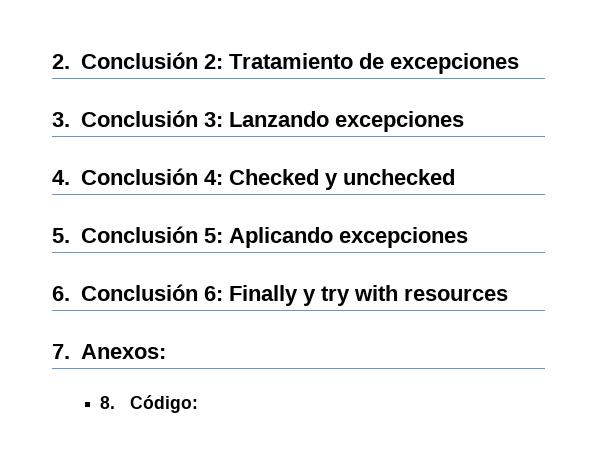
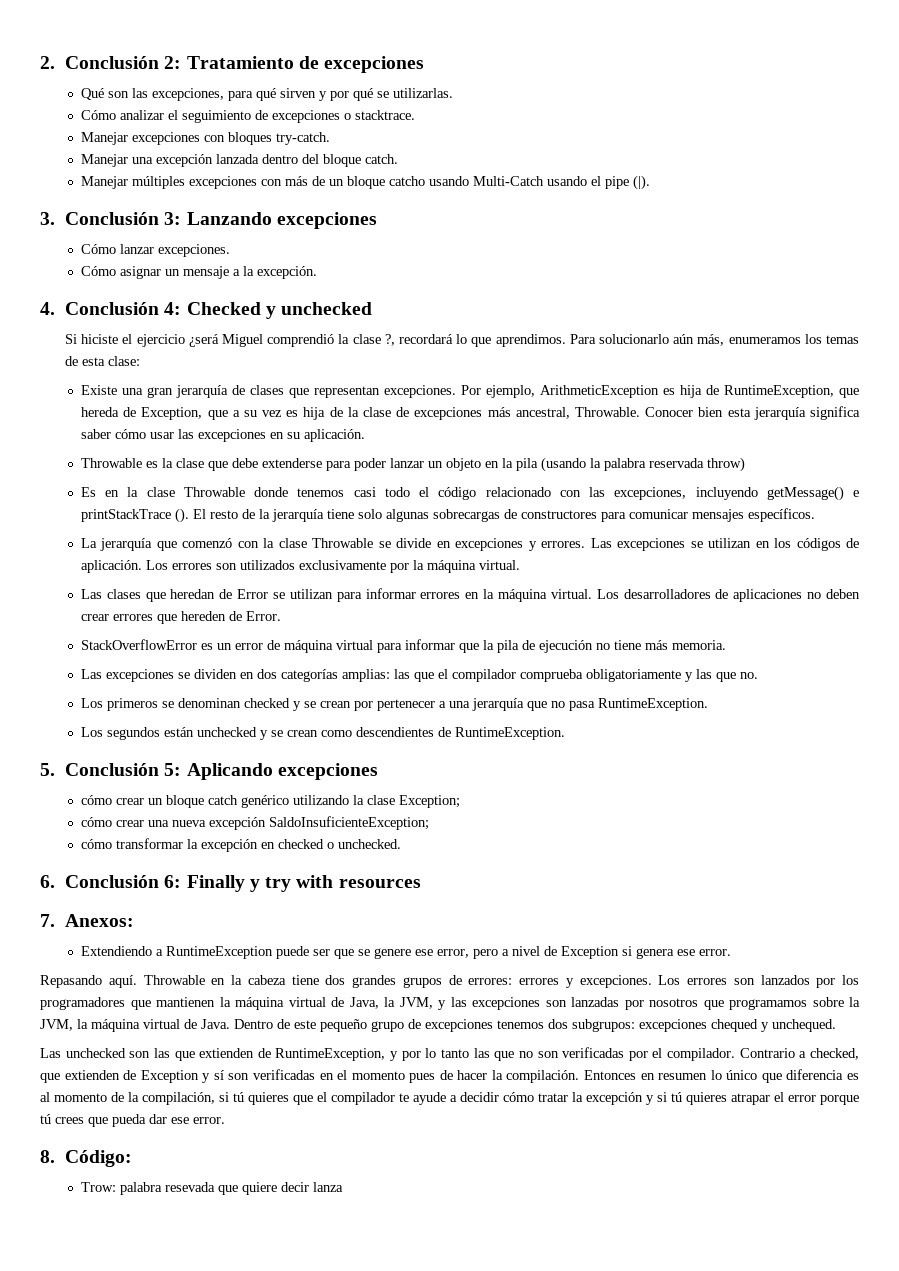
(520, 63) none -> [80,88,453,101] [80,110,415,123] [80,132,330,145] [80,154,398,167] [80,175,650,190] // Qué son las excepciones, para qué sirven y por qué se utilizarlas. // Cómo analizar el seguimiento de excepciones o stacktrace. // Manejar excepciones con bloques try-catch. // Manejar una excepción lanzada dentro del bloque catch. // Manejar múltiples excepciones con más de un bloque catcho usando Multi-Catch usando el pipe (|).
(465, 121) none -> [80,244,230,257] [80,266,317,279] // Cómo lanzar excepciones. // Cómo asignar un mensaje a la excepción.
(456, 177) none -> [64,334,859,347] [64,356,140,366] [80,385,860,398] [80,406,860,420] [80,429,365,442] [80,457,745,472] [80,486,860,501] [80,508,815,523] [80,538,859,551] [80,560,520,573] [80,588,860,602] [80,611,281,624] [80,639,726,653] [80,669,758,682] [80,698,708,711] [80,727,565,740] // Si hiciste el ejercicio ¿será Miguel comprendió la clase ?, recordará lo que aprendimos. Para solucionarlo aún más, enumeramos los temas de esta clase: // Existe una gran jerarquía de clases que representan excepciones. Por ejemplo, ArithmeticException es hija de RuntimeException, que hereda de Exception, que a su vez es hija de la clase de excepciones más ancestral, Throwable. Conocer bien esta jerarquía significa saber cómo usar las excepciones en su aplicación. // Throwable es la clase que debe extenderse para poder lanzar un objeto en la pila (usando la palabra reservada throw) // Es en la clase Throwable donde tenemos casi todo el código relacionado con las excepciones, incluyendo getMessage() e printStackTrace (). El resto de la jerarquía tiene solo algunas sobrecargas de constructores para comunicar mensajes específicos. // La jerarquía que comenzó con la clase Throwable se divide en excepciones y errores. Las excepciones se utilizan en los códigos de aplicación. Los errores son utilizados exclusivamente por la máquina virtual. // Las clases que heredan de Error se utilizan para informar errores en la máquina virtual. Los desarrolladores de aplicaciones no deben crear errores que hereden de Error. // StackOverflowError es un error de máquina virtual para informar que la pila de ejecución no tiene más memoria. // Las excepciones se dividen en dos categorías amplias: las que el compilador comprueba obligatoriamente y las que no. // Los primeros se denominan checked y se crean por pertenecer a una jerarquía que no pasa RuntimeException. // Los segundos están unchecked y se crean como descendientes de RuntimeException.
(469, 237) none -> [80,795,460,808] [80,816,429,830] [80,838,401,852] // cómo crear un bloque catch genérico utilizando la clase Exception; // cómo crear una nueva excepción SaldoInsuficienteException; // cómo transformar la excepción en checked o unchecked.
[100,395,198,413] 8. Código: -> [80,946,731,959] [40,975,859,988] [40,997,860,1010] [40,1019,836,1032] [40,1047,859,1061] [40,1069,860,1083] [40,1092,859,1105] [40,1114,225,1127] [40,1150,132,1167] [80,1182,343,1195] Extendiendo a RuntimeException puede ser que se genere ese error, pero a nivel de Exception si genera ese error. // Repasando aquí. Throwable en la cabeza tiene dos grandes grupos de errores: errores y excepciones. Los errores son lanzados por los programadores que mantienen la máquina virtual de Java, la JVM, y las excepciones son lanzadas por nosotros que programamos sobre la JVM, la máquina virtual de Java. Dentro de este pequeño grupo de excepciones tenemos dos subgrupos: excepciones chequed y unchequed. // Las unchecked son las que extienden de RuntimeException, y por lo tanto las que no son verificadas por el compilador. Contrario a checked, que extienden de Exception y sí son verificadas en el momento pues de hacer la compilación. Entonces en resumen lo único que diferencia es al momento de la compilación, si tú quieres que el compilador te ayude a decidir cómo tratar la excepción y si tú quieres atrapar el error porque tú crees que pueda dar ese error. // 8. Código: // Trow: palabra resevada que quiere decir lanza

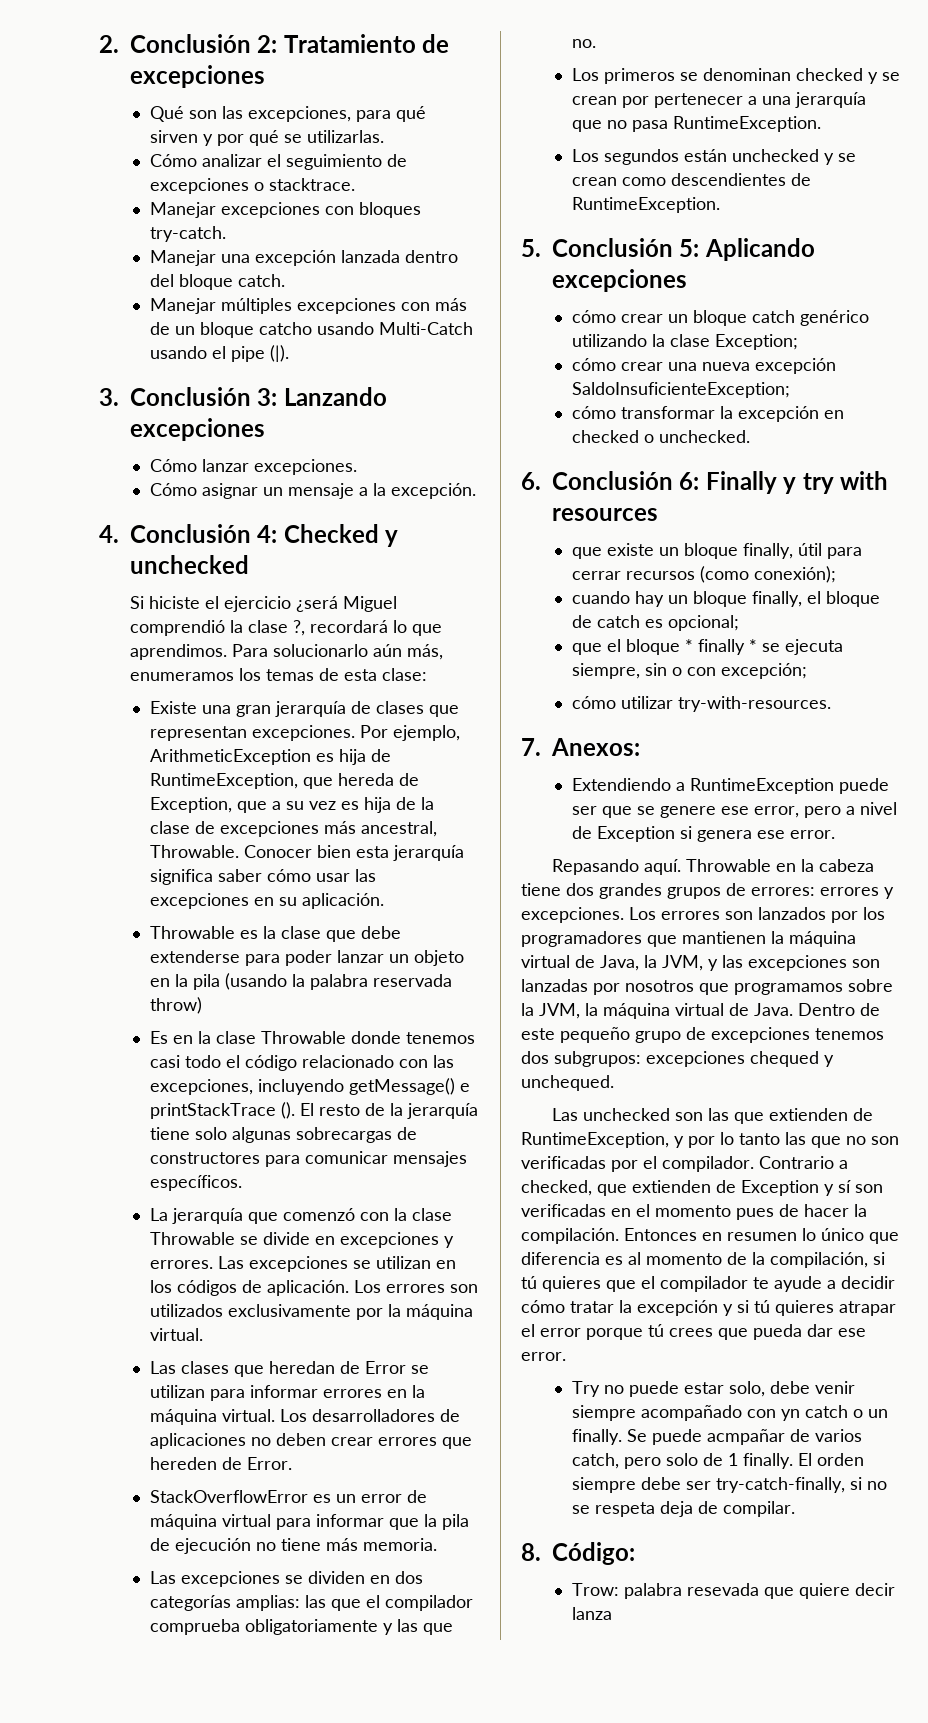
(421, 883) none -> [571,543,862,559] [571,566,836,583] [571,591,880,607] [571,615,739,631] [571,639,843,655] [571,663,807,679] [571,696,831,712] // que existe un bloque finally, útil para cerrar recursos (como conexión); // cuando hay un bloque finally, el bloque de catch es opcional; // que el bloque * finally * se ejecuta siempre, sin o con excepción; // cómo utilizar try-with-resources.
(225, 1120) none -> [571,1381,855,1397] [571,1405,888,1421] [571,1429,862,1445] [571,1453,864,1469] [571,1477,887,1493] [571,1501,795,1517] // Try no puede estar solo, debe venir siempre acompañado con yn catch o un finally. Se puede acmpañar de varios catch, pero solo de 1 finally. El orden siempre debe ser try-catch-finally, si no se respeta deja de compilar.

